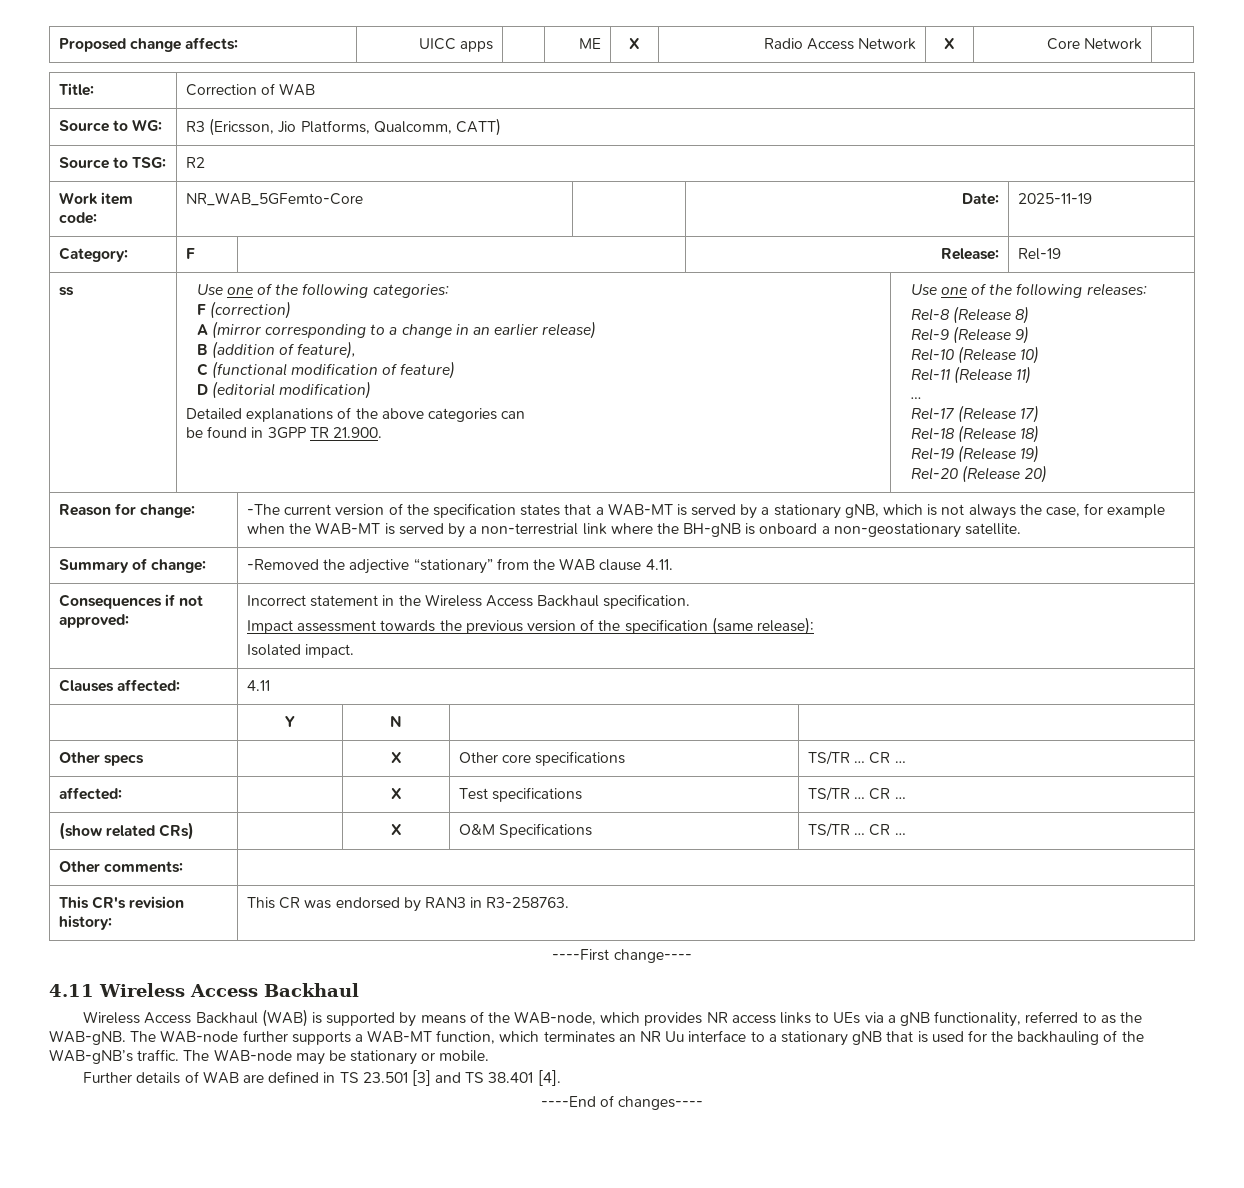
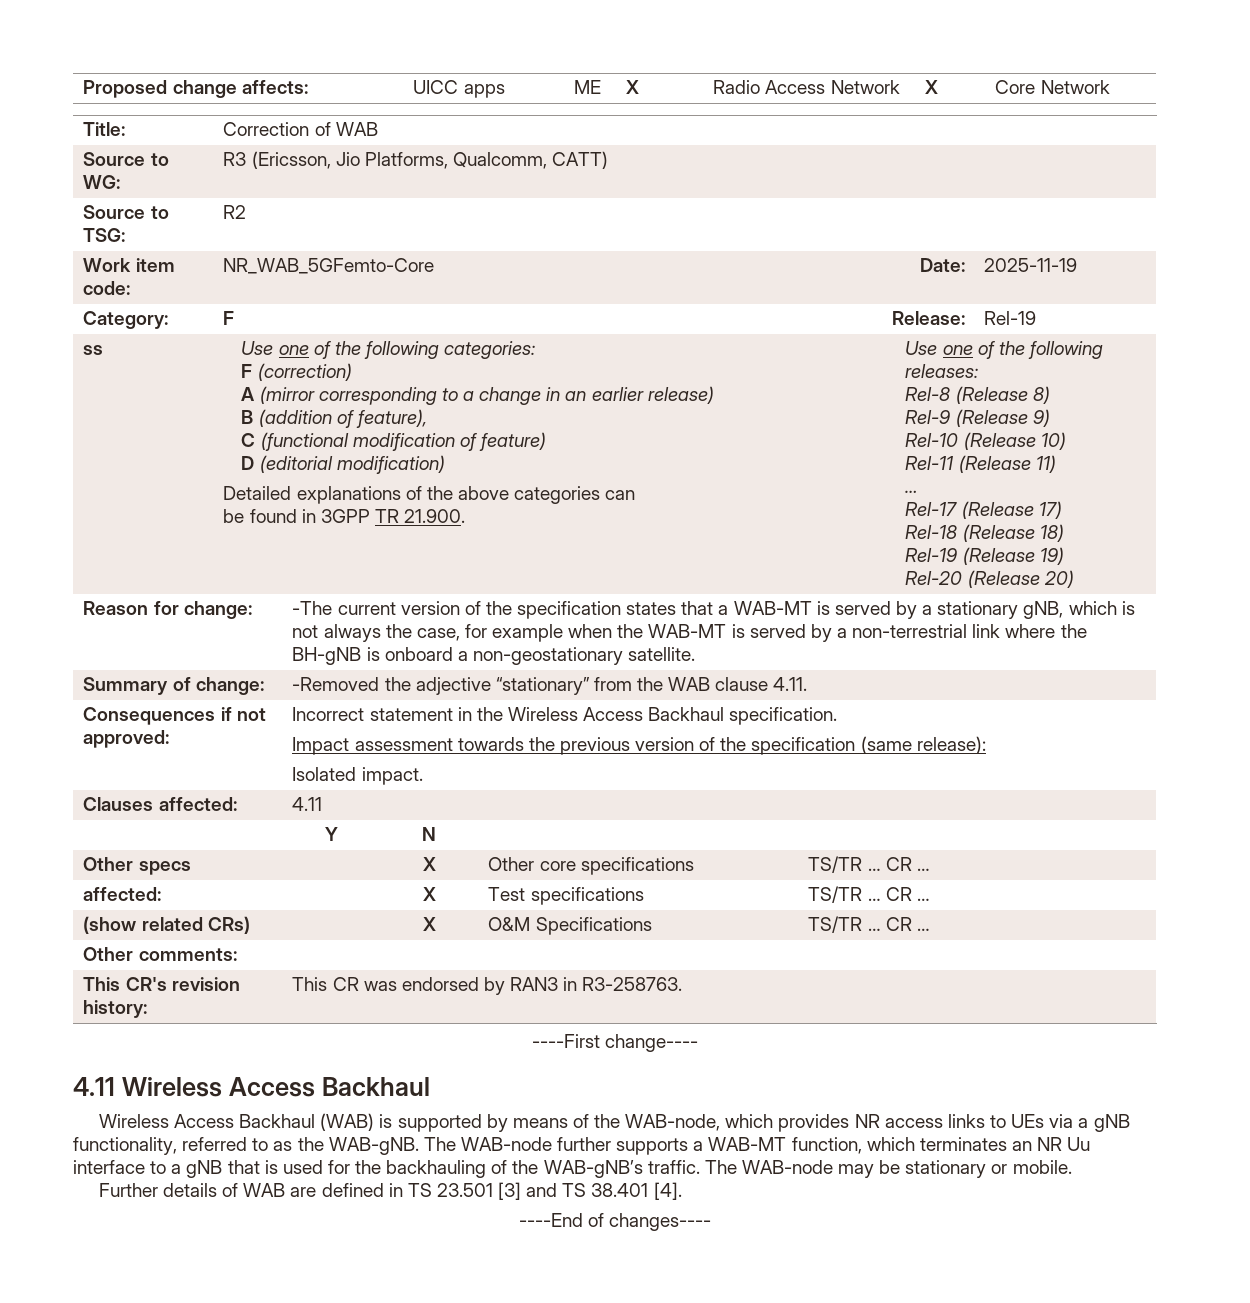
[780,1031,848,1046] stationary -> (182, 1169) none

